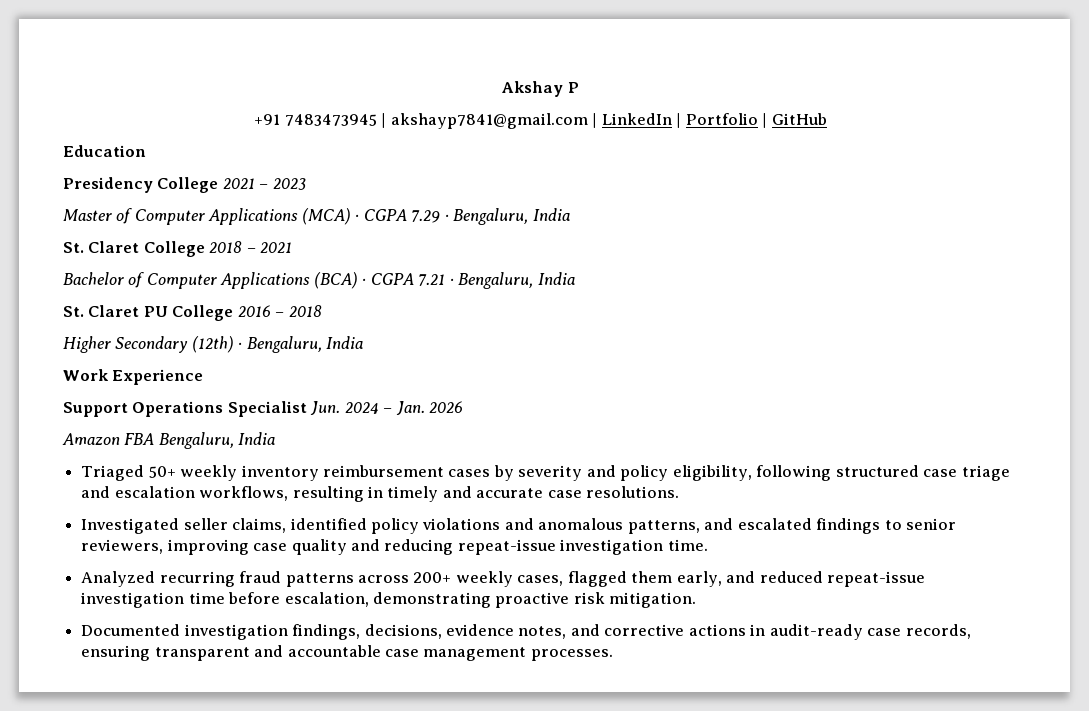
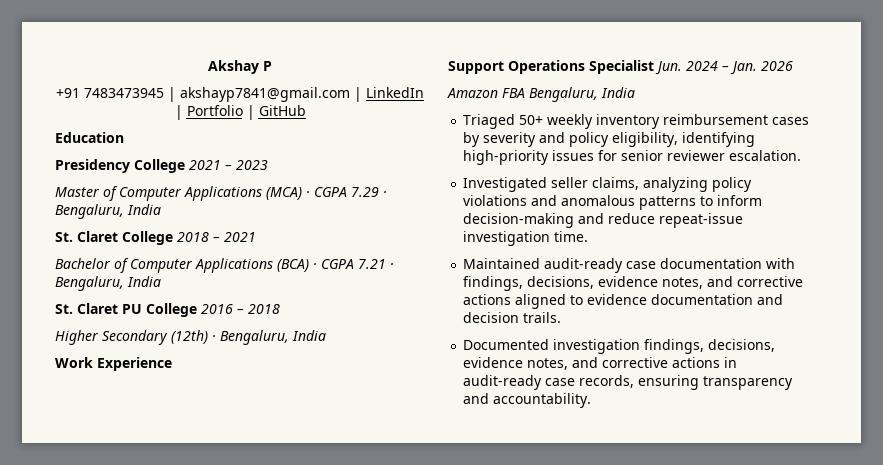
[756,465,1010,481] [81,486,680,502] following structured case triage and escalation workflows, resulting in timely and accurate case resolutions. -> [682,132,756,147] [463,150,802,165] identifying high-priority issues for senior reviewer escalation.
[290,518,367,530] identified -> [643,177,709,192] analyzing
[627,518,957,534] [81,539,708,555] [81,571,926,587] [81,592,697,608] patterns, and escalated findings to senior reviewers, improving case quality and reducing repeat-issue investigation time. // Analyzed recurring fraud patterns across 200+ weekly cases, flagged them early, and reduced repeat-issue investigation time before escalation, demonstrating proactive risk mitigation. -> [639,195,763,210] [463,213,744,228] [463,231,589,246] [463,258,796,273] [463,276,804,291] [463,294,784,309] [463,312,562,323] patterns to inform decision-making and reduce repeat-issue investigation time. // Maintained audit-ready case documentation with findings, decisions, evidence notes, and corrective actions aligned to evidence documentation and decision trails.
[154,645,613,661] transparent and accountable case management processes. -> [703,376,794,390] [463,393,592,408] transparency and accountability.

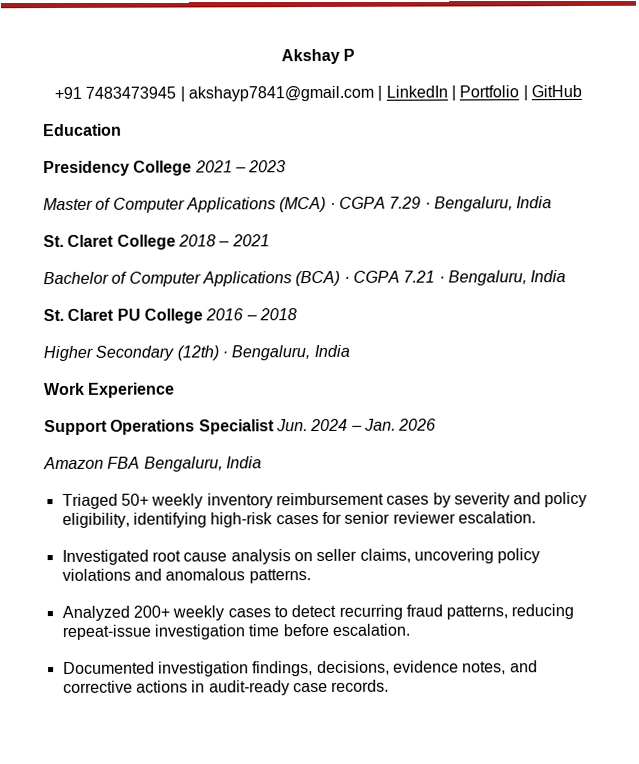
[463,150,595,165] high-priority issues -> [210,512,319,528] high-risk cases
(548, 184) none -> [151,549,313,565] root cause analysis on
[643,177,709,192] analyzing -> [413,548,494,564] uncovering
[639,195,763,210] [463,213,744,228] [463,231,589,246] [463,258,796,273] [463,276,804,291] [463,294,784,309] [463,312,562,323] patterns to inform decision-making and reduce repeat-issue investigation time. // Maintained audit-ready case documentation with findings, decisions, evidence notes, and corrective actions aligned to evidence documentation and decision trails. -> [248,569,311,584] [61,604,575,621] [61,623,410,640] patterns. // Analyzed 200+ weekly cases to detect recurring fraud patterns, reducing repeat-issue investigation time before escalation.
[579,375,794,390] [463,393,592,408] records, ensuring transparency and accountability. -> [331,679,390,692] records.

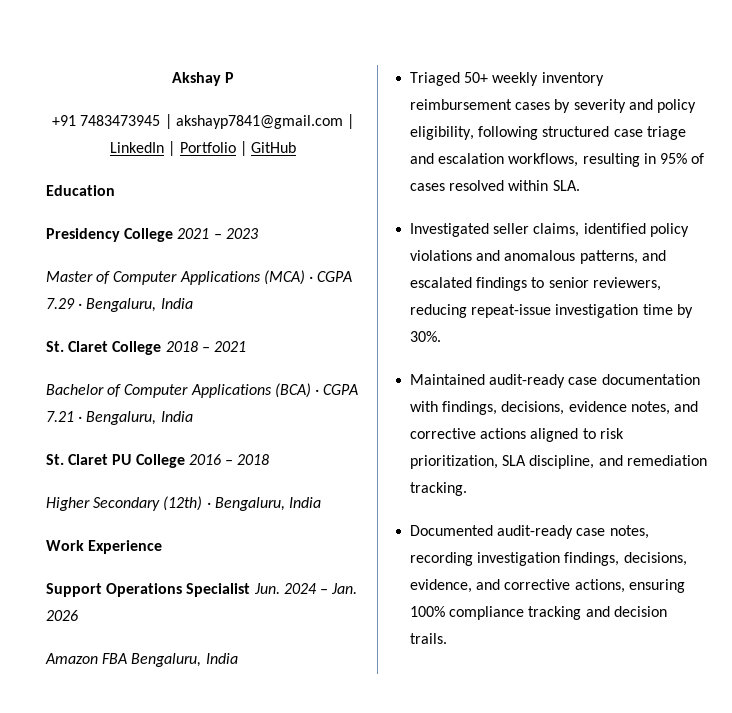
[132,511,536,528] [61,549,313,565] identifying high-risk cases for senior reviewer escalation. // Investigated root cause analysis on -> [478,126,686,140] [410,153,705,167] [410,180,580,191] [410,223,490,237] following structured case triage and escalation workflows, resulting in 95% of cases resolved within SLA. // Investigated
[413,548,494,564] uncovering -> [583,223,646,234] identified
[248,569,311,584] [61,604,575,621] [61,623,410,640] [62,661,249,677] patterns. // Analyzed 200+ weekly cases to detect recurring fraud patterns, reducing repeat-issue investigation time before escalation. // Documented investigation -> [579,250,666,264] [410,277,661,291] [410,304,693,318] [410,331,442,342] [410,374,700,388] [410,401,439,412] patterns, and escalated findings to senior reviewers, reducing repeat-issue investigation time by 30%. // Maintained audit-ready case documentation with
[191,679,390,696] in audit-ready case records. -> [530,428,624,442] [410,455,707,469] [410,482,468,496] [410,525,649,539] [410,552,687,566] [410,579,685,593] [410,606,667,620] [410,633,448,644] aligned to risk prioritization, SLA discipline, and remediation tracking. // Documented audit-ready case notes, recording investigation findings, decisions, evidence, and corrective actions, ensuring 100% compliance tracking and decision trails.

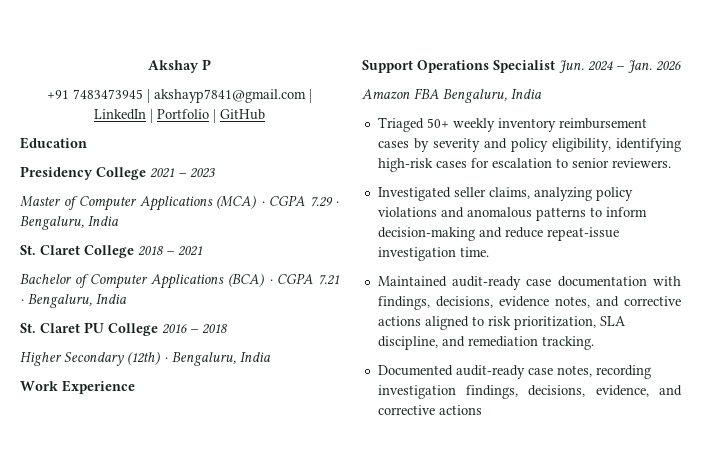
[478,126,686,140] [410,153,705,167] [410,180,580,191] following structured case triage and escalation workflows, resulting in 95% of cases resolved within SLA. -> [616,138,681,152] [377,158,671,172] identifying high-risk cases for escalation to senior reviewers.
[583,223,646,234] identified -> [533,187,592,201] analyzing
[579,250,666,264] [410,277,661,291] [410,304,693,318] [410,331,442,342] patterns, and escalated findings to senior reviewers, reducing repeat-issue investigation time by 30%. -> [535,207,647,221] [377,227,619,241] [377,247,489,261] patterns to inform decision-making and reduce repeat-issue investigation time.
[574,579,685,593] [410,606,667,620] [410,633,448,644] actions, ensuring 100% compliance tracking and decision trails. -> [438,405,482,415] actions

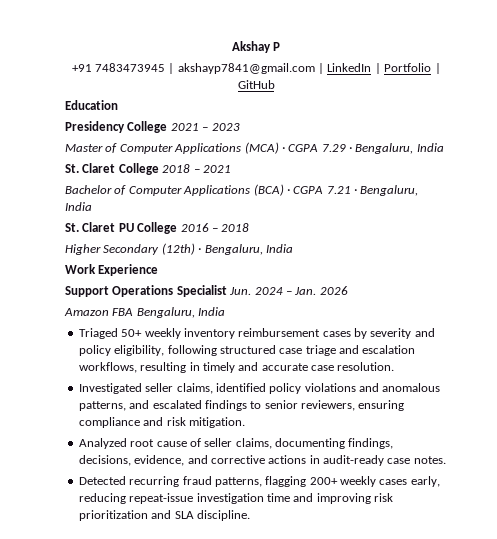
[616,138,681,152] [377,158,671,172] identifying high-risk cases for escalation to senior reviewers. -> [167,345,416,356] [78,362,395,373] following structured case triage and escalation workflows, resulting in timely and accurate case resolution.
[533,187,592,201] analyzing -> [215,383,266,392] identified
[535,207,647,221] [377,227,619,241] [377,247,489,261] [377,276,681,290] [377,296,681,310] [377,316,626,330] [377,336,594,350] [377,365,651,379] [377,385,456,399] patterns to inform decision-making and reduce repeat-issue investigation time. // Maintained audit-ready case documentation with findings, decisions, evidence notes, and corrective actions aligned to risk prioritization, SLA discipline, and remediation tracking. // Documented audit-ready case notes, recording investigation -> [78,400,405,411] [78,417,245,428] [78,438,345,449] patterns, and escalated findings to senior reviewers, ensuring compliance and risk mitigation. // Analyzed root cause of seller claims, documenting
(482, 410) none -> [309,455,446,466] [78,476,440,487] [78,493,393,504] [78,510,250,521] in audit-ready case notes. // Detected recurring fraud patterns, flagging 200+ weekly cases early, reducing repeat-issue investigation time and improving risk prioritization and SLA discipline.

